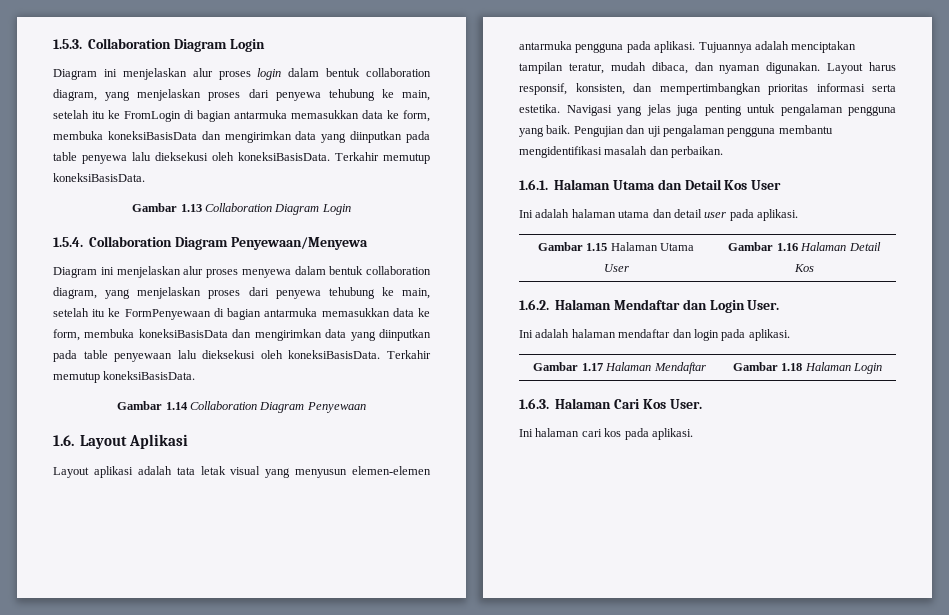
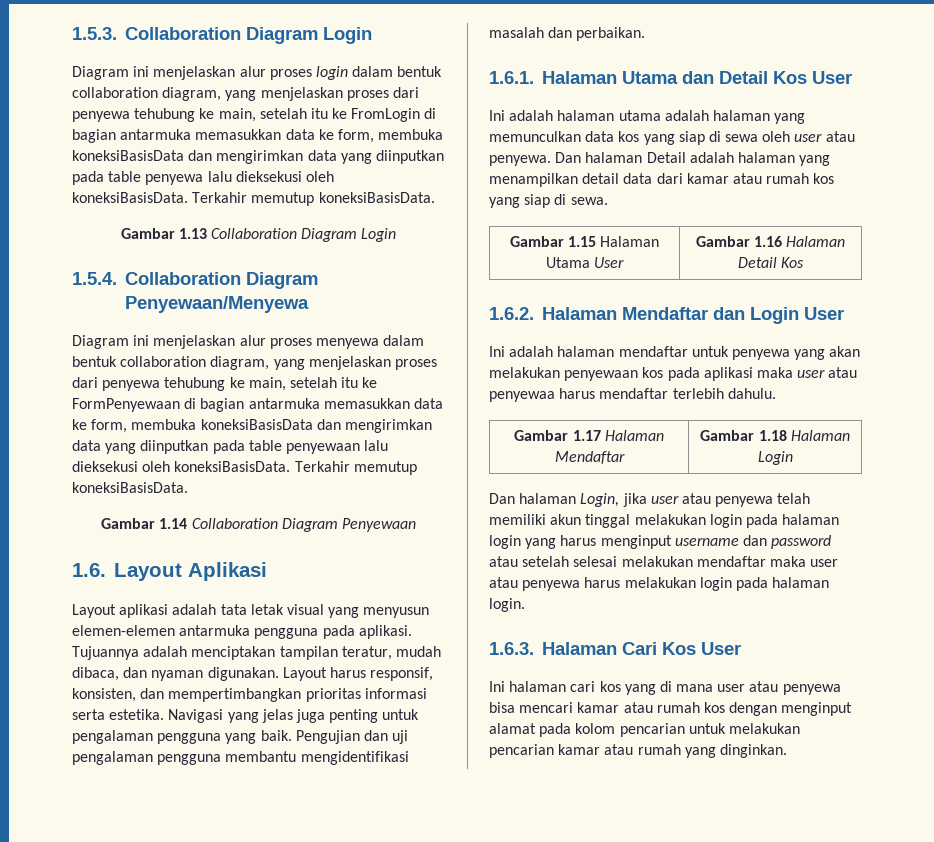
[652,209,798,221] dan detail user pada aplikasi. -> [664,110,806,124] [489,131,855,145] [489,152,831,166] [489,173,835,187] [489,194,608,208] adalah halaman yang memunculkan data kos yang siap di sewa oleh user atau penyewa. Dan halaman Detail adalah halaman yang menampilkan detail data dari kamar atau rumah kos yang siap di sewa.
[747,300,780,310] User. -> [803,307,844,320] User
[672,329,790,341] dan login pada aplikasi. -> [691,346,861,360] [489,367,858,381] [489,388,776,402] untuk penyewa yang akan melakukan penyewaan kos pada aplikasi maka user atau penyewaa harus mendaftar terlebih dahulu.
(883, 368) none -> [489,493,811,507] [489,514,840,528] [489,535,832,549] [489,556,839,567] [489,577,830,591] [489,598,525,612] // Dan halaman Login, jika user atau penyewa telah memiliki akun tinggal melakukan login pada halaman login yang harus menginput username dan password atau setelah selesai melakukan mendaftar maka user atau penyewa harus melakukan login pada halaman login.
[669,399,702,409] User. -> [700,642,741,655] User
[624,428,693,440] pada aplikasi. -> [624,681,841,695] [489,702,853,716] [489,723,800,737] [489,744,787,758] yang di mana user atau penyewa bisa mencari kamar atau rumah kos dengan menginput alamat pada kolom pencarian untuk melakukan pencarian kamar atau rumah yang dinginkan.

